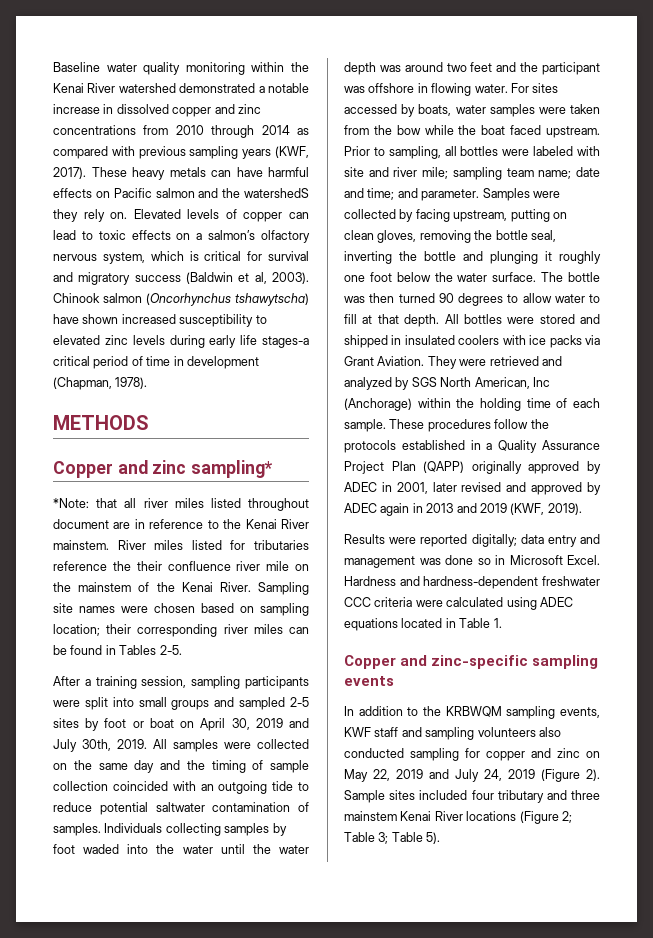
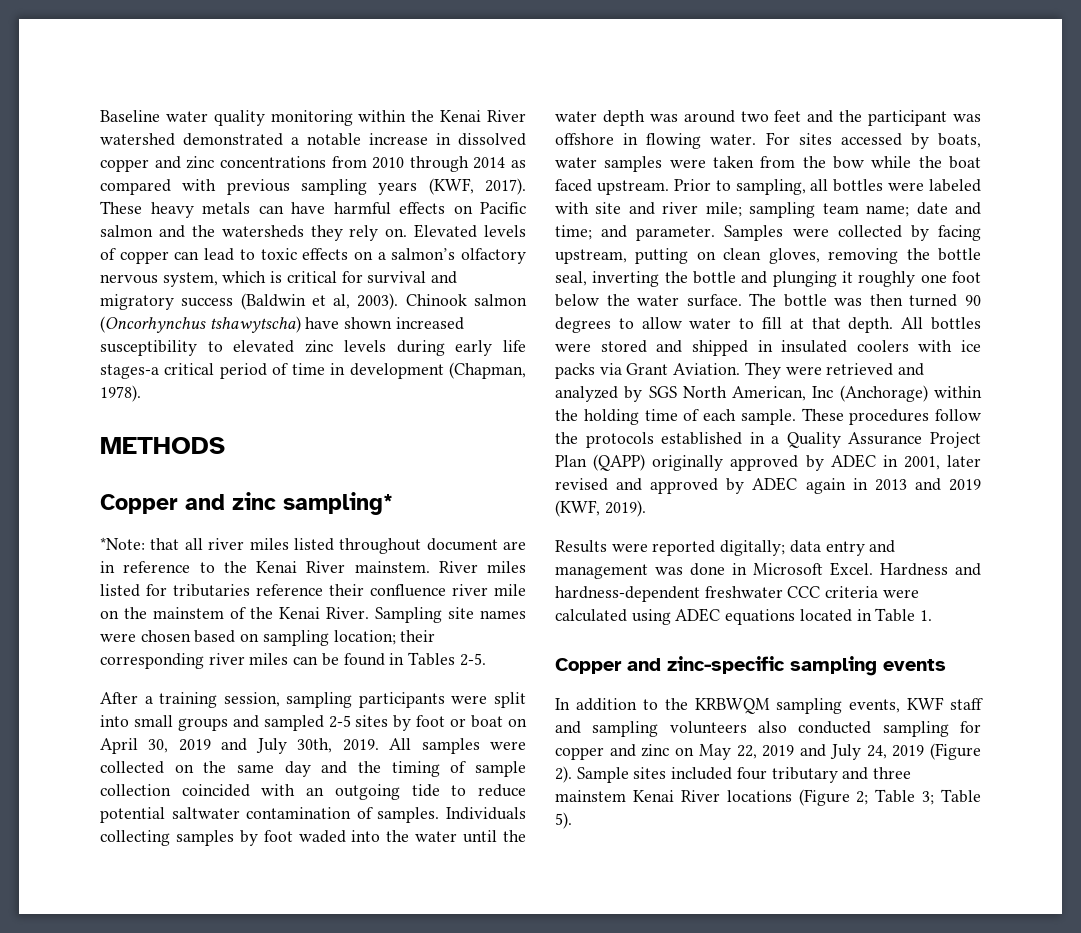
[244,188,309,198] watershedS -> [221,225,304,238] watersheds
[112,561,131,571] the -> (323, 590) none
[477,558,491,565] so -> (725, 569) none

